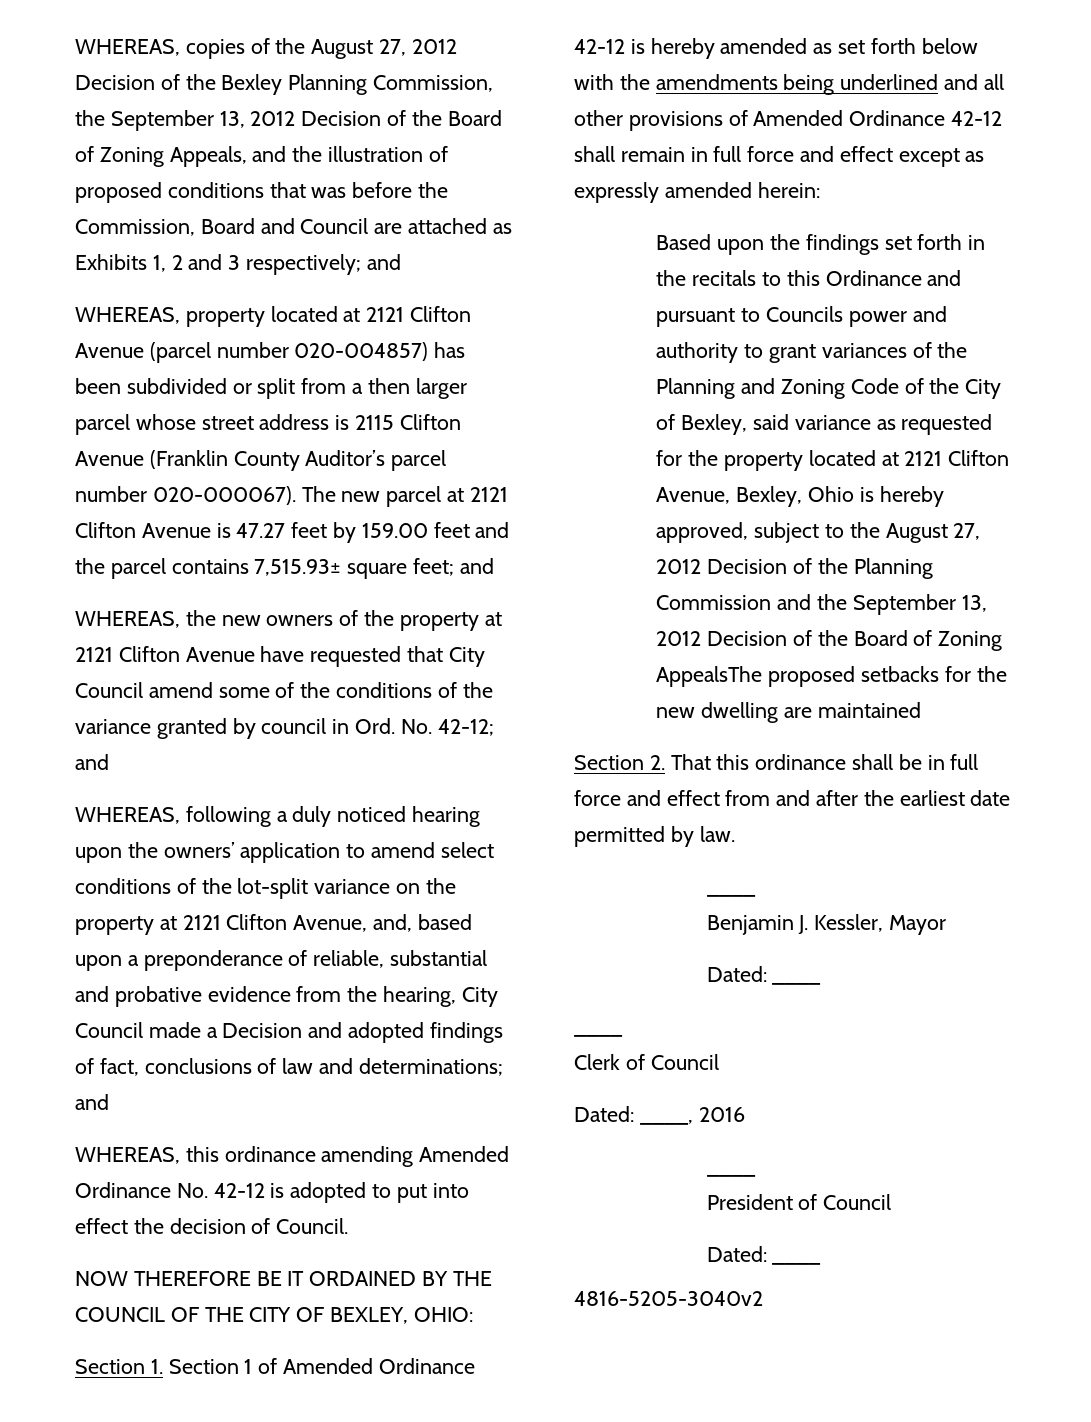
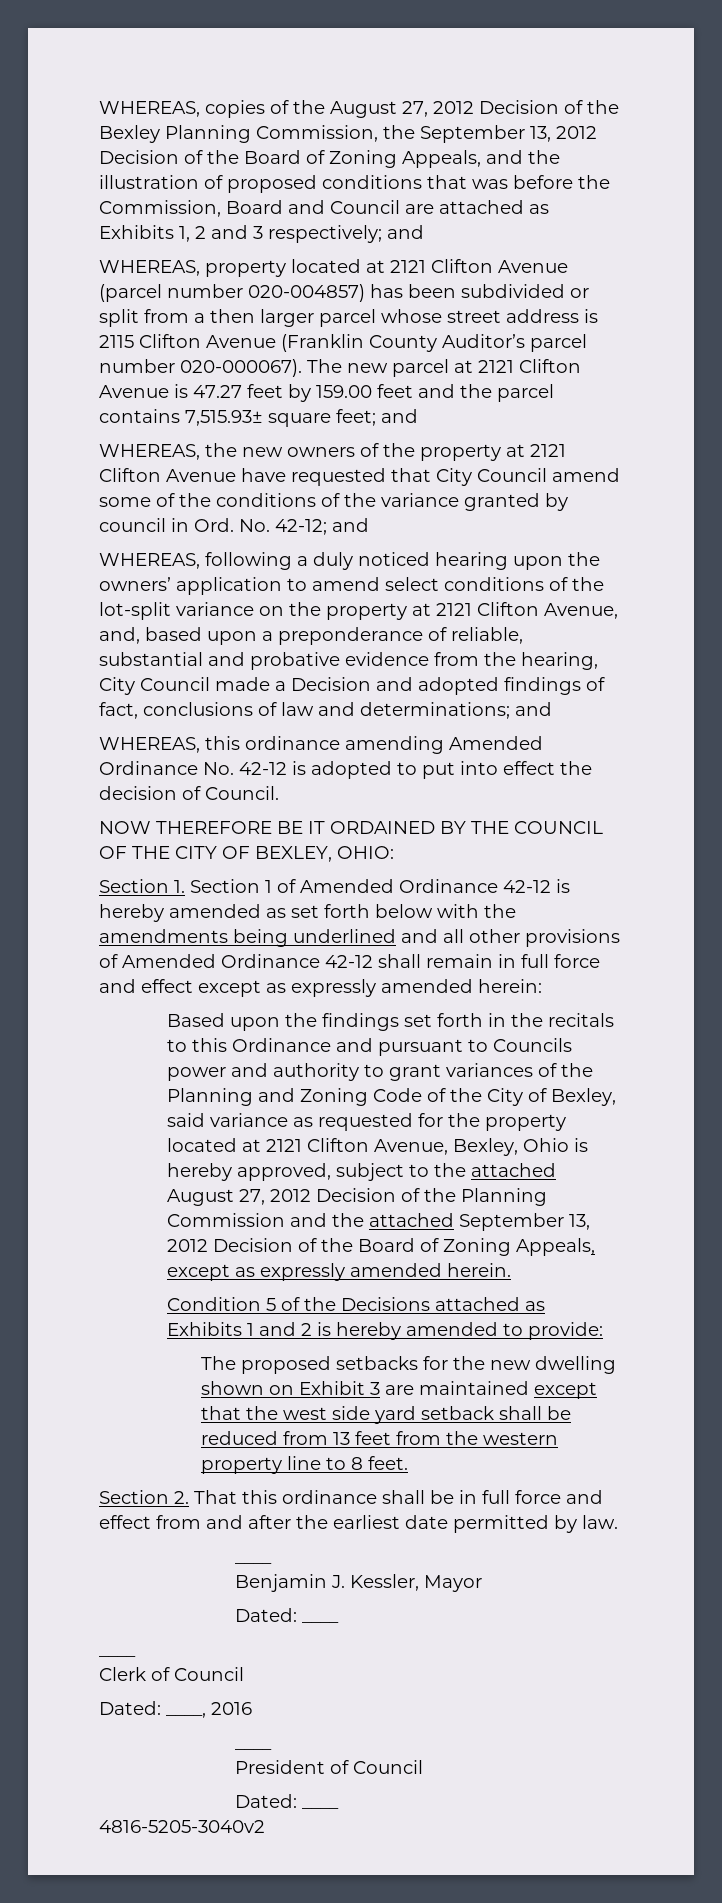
(880, 530) none -> [470,1163,556,1177] attached
[852,594,987,615] [656,630,1003,651] [656,666,763,687] September 13, 2012 Decision of the Board of Zoning AppealsThe -> [368,1213,590,1231] [166,1238,595,1256] [166,1263,511,1281] [166,1297,545,1311] [166,1322,603,1340] [200,1356,236,1370] attached September 13, 2012 Decision of the Board of Zoning Appeals, except as expressly amended herein. // Condition 5 of the Decisions attached as Exhibits 1 and 2 is hereby amended to provide: // The
[784,702,921,718] are maintained -> [200,1381,597,1399] [200,1406,571,1424] [200,1431,558,1445] [200,1456,408,1474] shown on Exhibit 3 are maintained except that the west side yard setback shall be reduced from 13 feet from the western property line to 8 feet.

